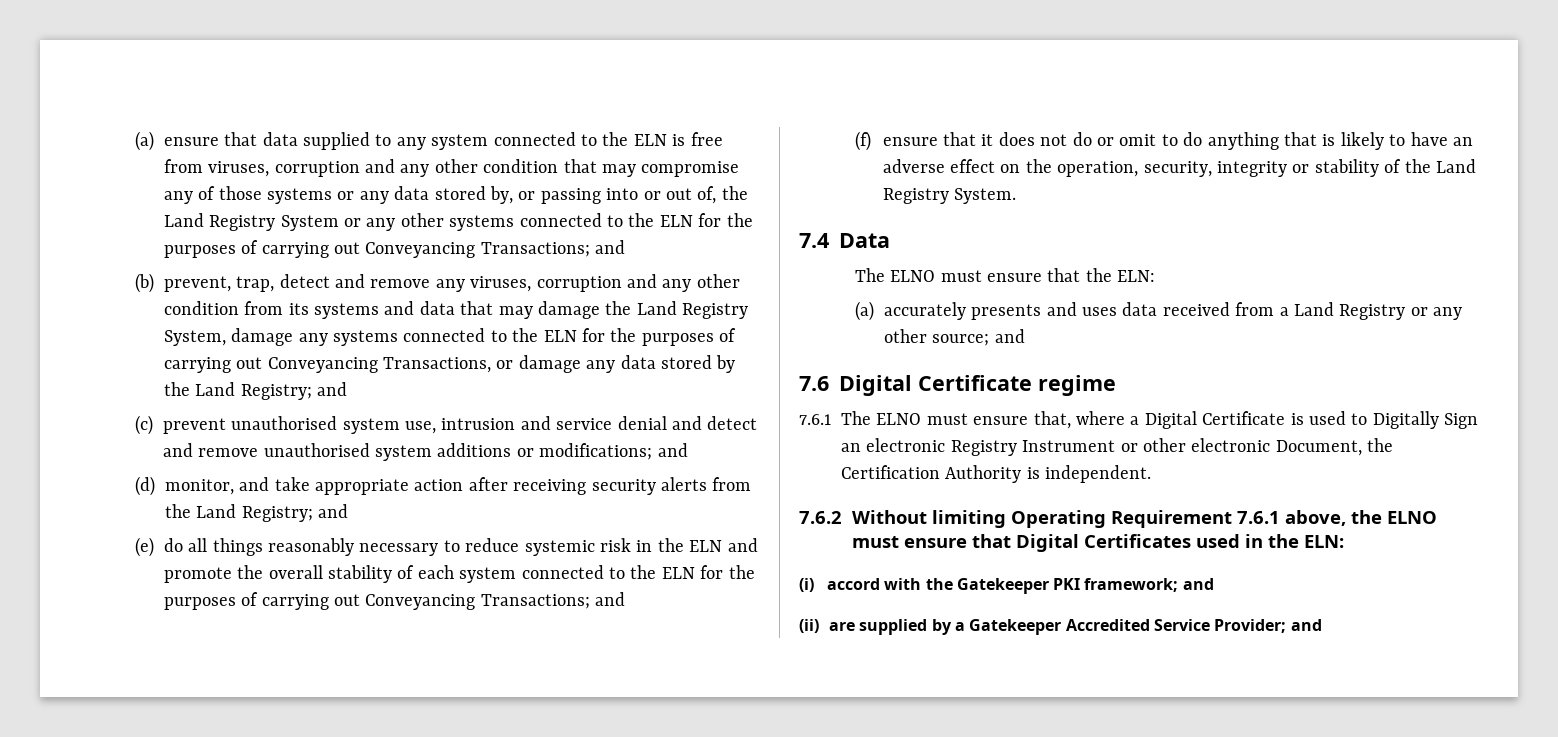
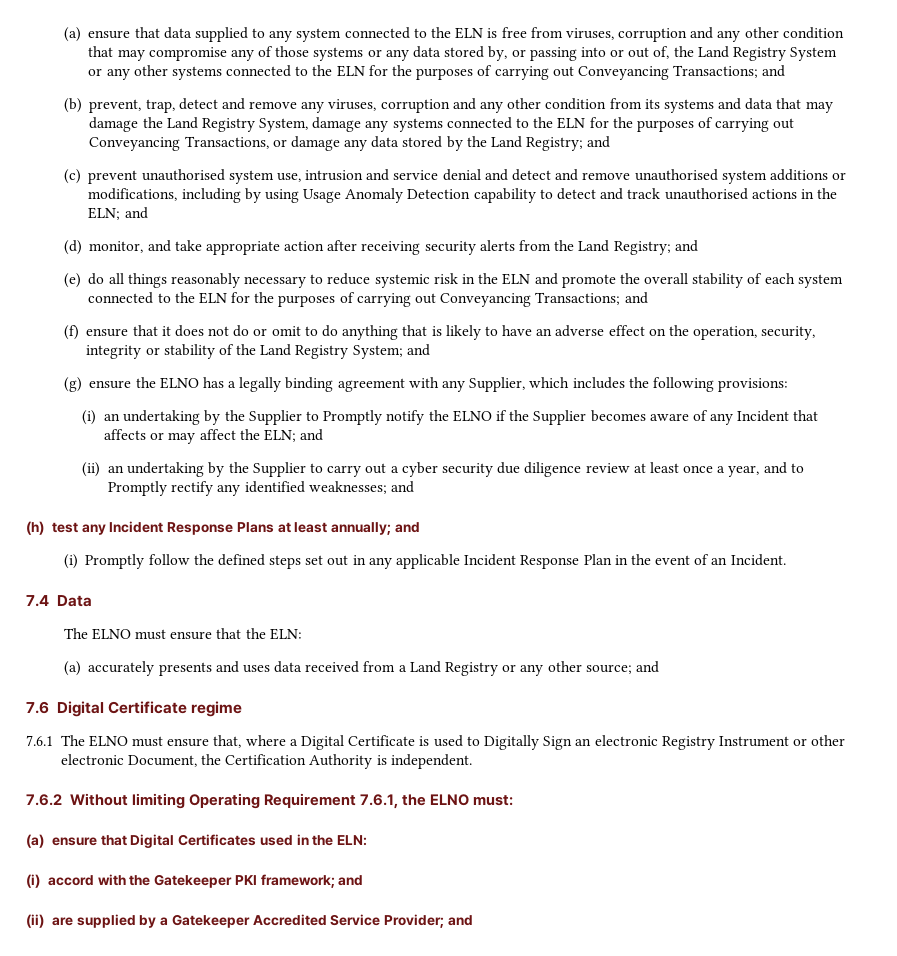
[539,443,653,460] modifications; -> [88,188,838,203] [88,207,121,220] modifications, including by using Usage Anomaly Detection capability to detect and track unauthorised actions in the ELN;
[953,188,1016,204] System. -> [352,344,430,359] [63,377,789,392] [82,410,819,425] [104,429,324,444] [82,462,804,477] [108,481,415,496] [26,521,420,535] [63,554,786,569] System; and // (g) ensure the ELNO has a legally binding agreement with any Supplier, which includes the following provisions: // (i) an undertaking by the Supplier to Promptly notify the ELNO if the Supplier becomes aware of any Incident that affects or may affect the ELN; and // (ii) an undertaking by the Supplier to carry out a cyber security due diligence review at least once a year, and to Promptly rectify any identified weaknesses; and // (h) test any Incident Response Plans at least annually; and // (i) Promptly follow the defined steps set out in any applicable Incident Response Plan in the event of an Incident.
[1237,510,1437,526] [852,536,899,548] 7.6.1 above, the ELNO must -> [359,794,514,809] [26,834,44,848] 7.6.1, the ELNO must: // (a)

